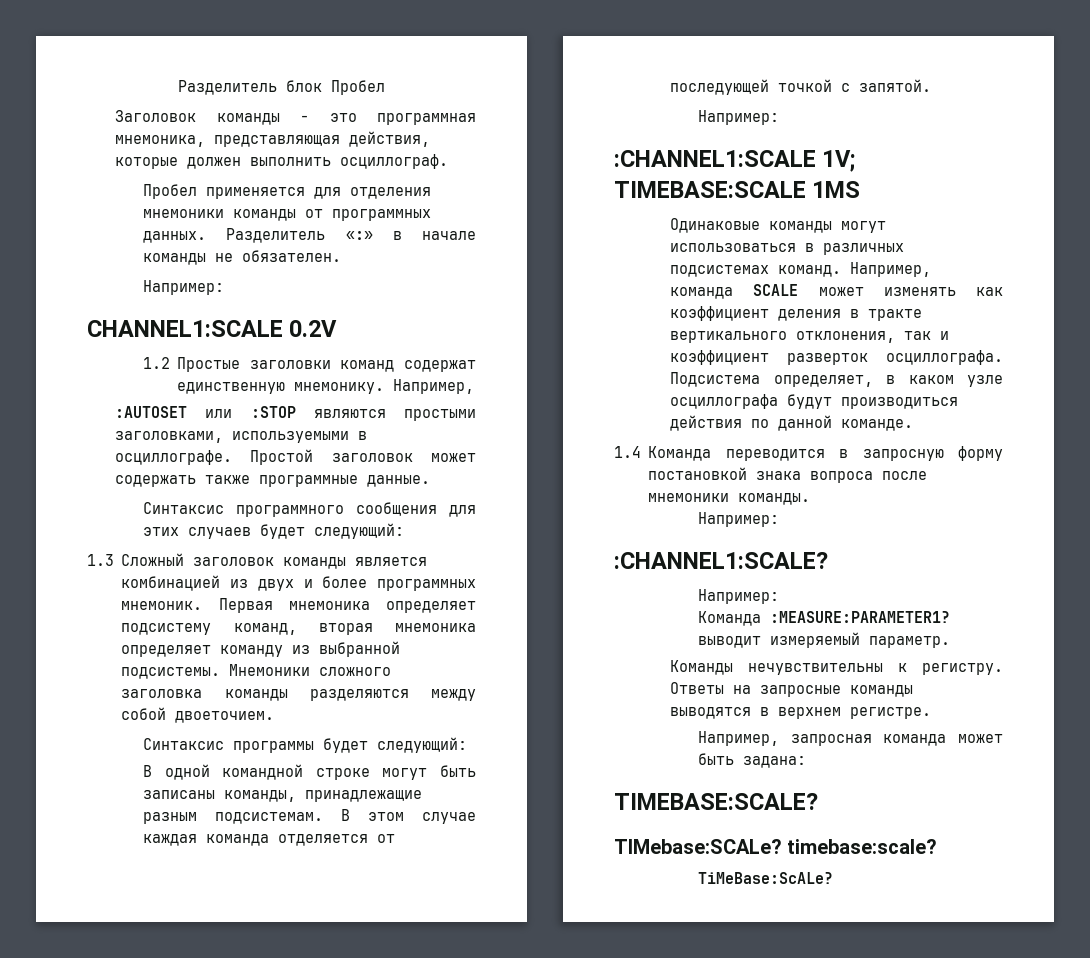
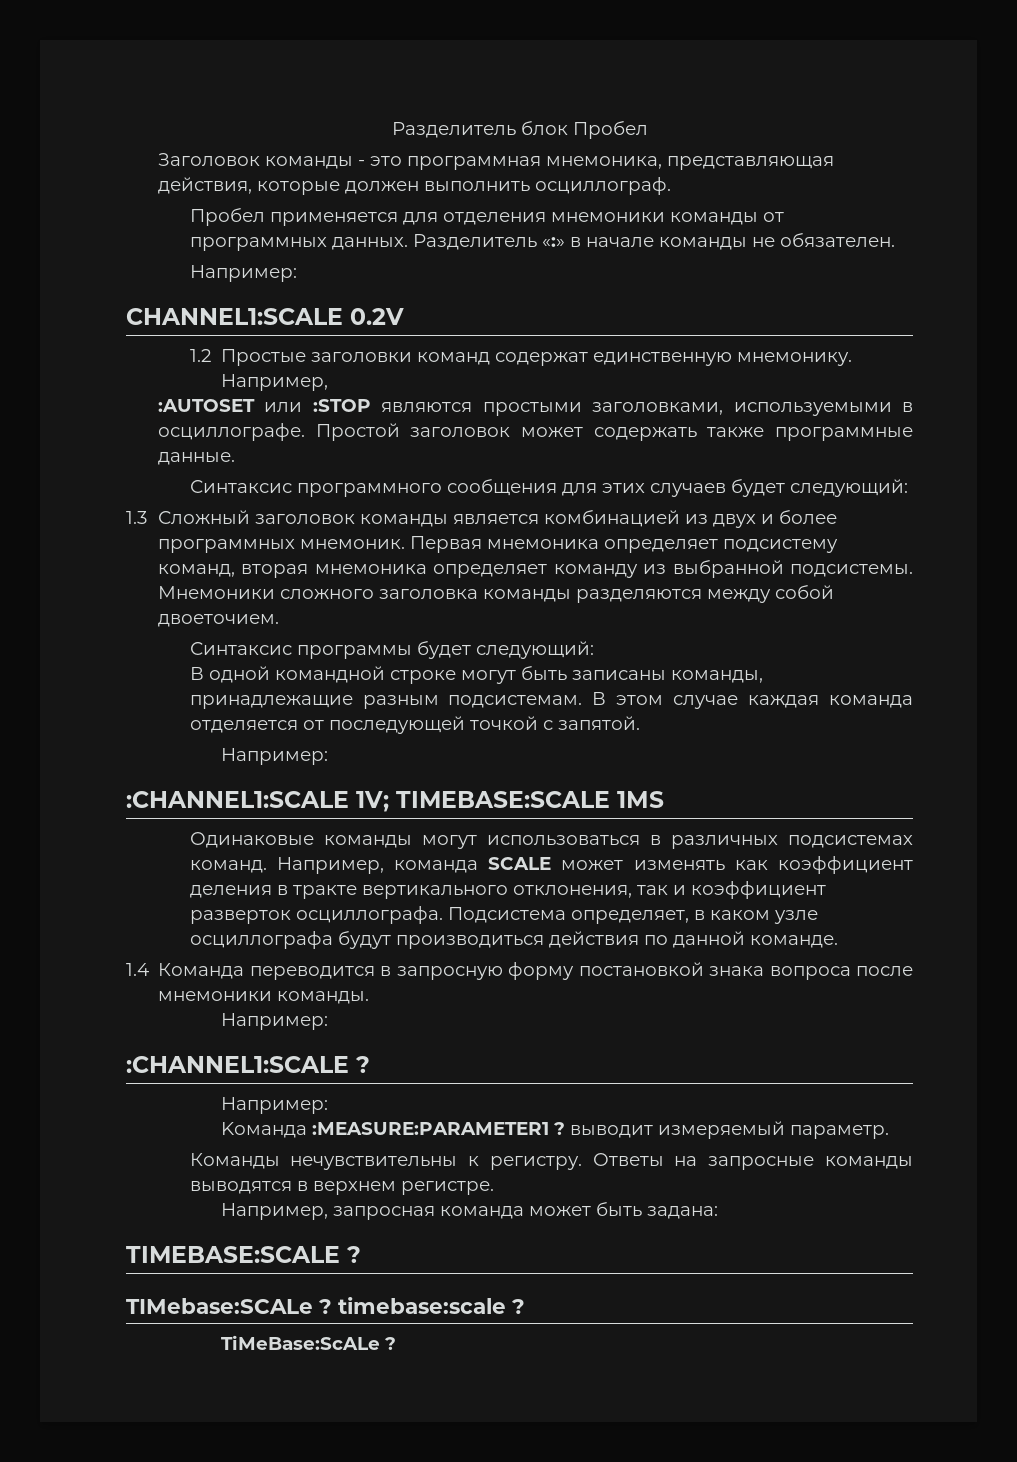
[614,552,828,569] :CHANNEL1:SCALE? -> [126,1056,370,1073] :CHANNEL1:SCALE ?
[770,611,951,623] :MEASURE:PARAMETER1? -> [312,1122,566,1135] :MEASURE:PARAMETER1 ?
[614,793,818,810] [614,839,938,854] [698,872,834,884] TIMEBASE:SCALE? // TIMebase:SCALe? timebase:scale? // TiMeBase:ScALe? -> [126,1246,361,1263] [126,1297,525,1314] [221,1335,397,1350] TIMEBASE:SCALE ? // TIMebase:SCALe ? timebase:scale ? // TiMeBase:ScALe ?

